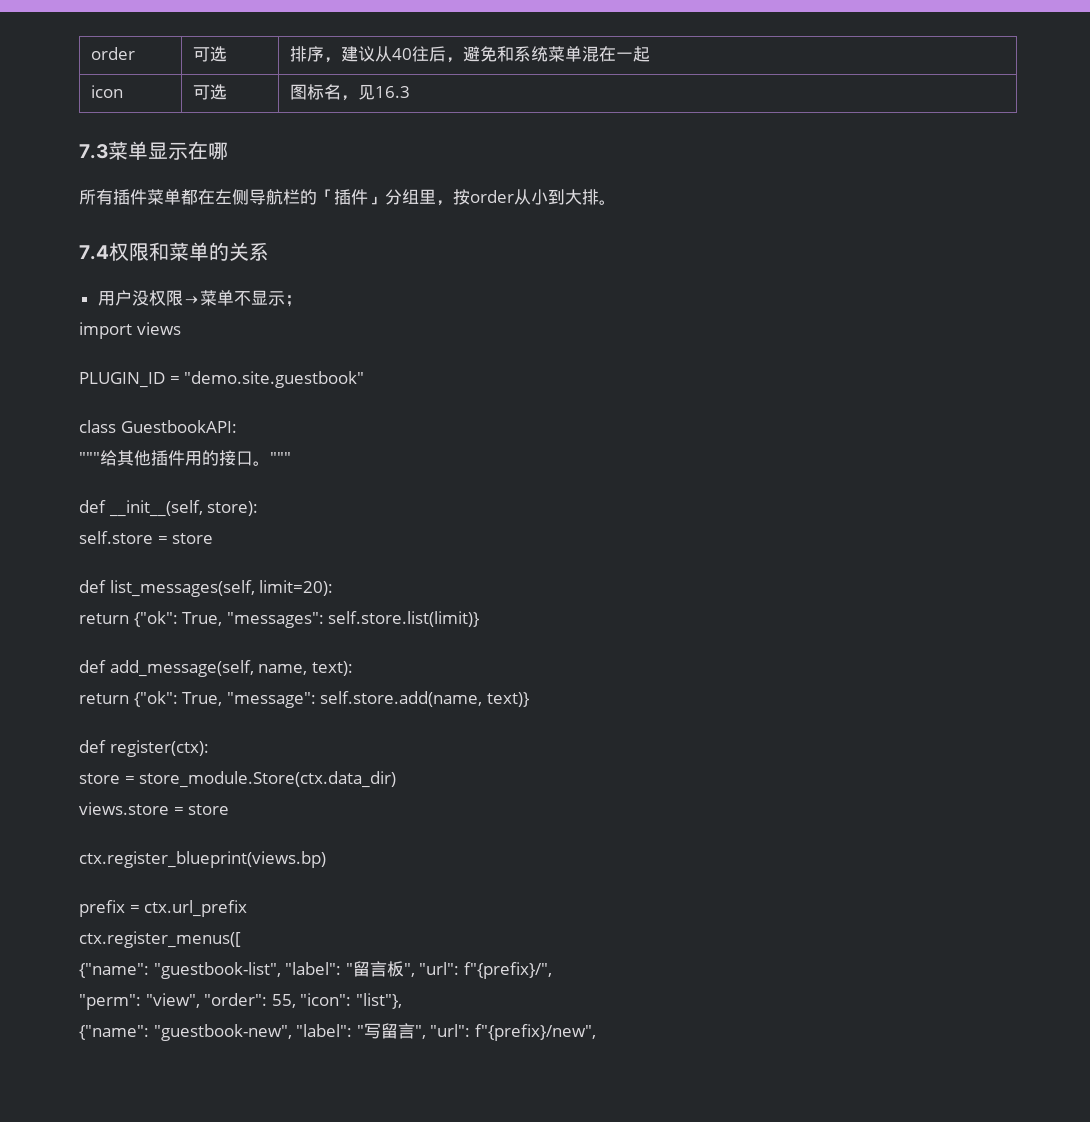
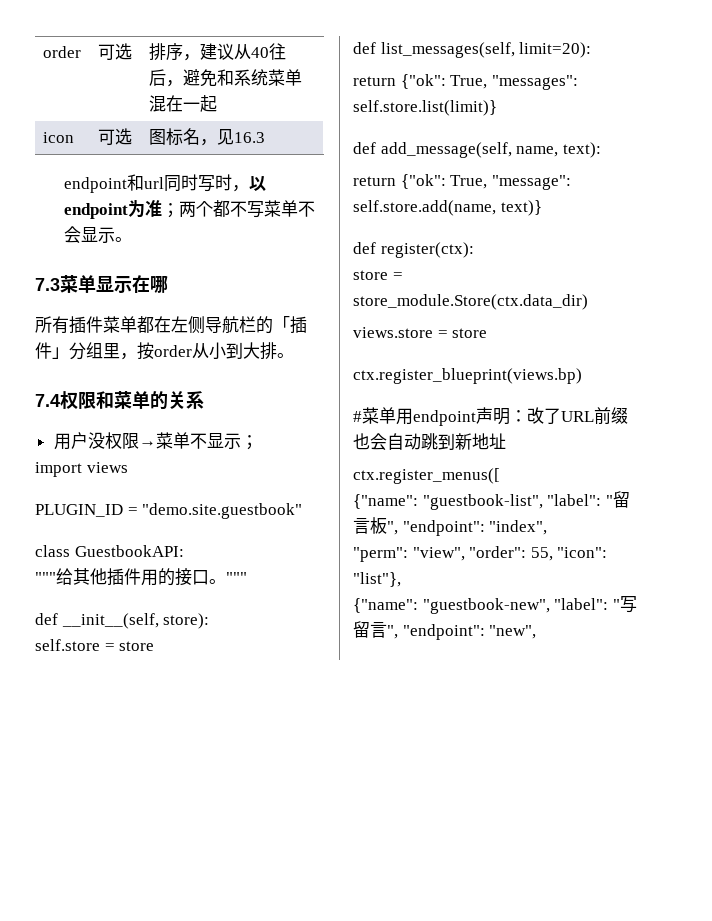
(410, 92) none -> [64,174,267,193] [64,200,316,219] [64,226,133,243] // endpoint和url同时写时，以endpoint为准；两个都不写菜单不会显示。
[79,900,248,917] prefix = ctx.url_prefix -> [353,407,628,426] [353,433,506,450] #菜单用endpoint声明：改了URL前缀也会自动跳到新地址
[419,962,552,979] "url": f"{prefix}/", -> [402,520,548,536] "endpoint": "index",
[430,1024,596,1041] "url": f"{prefix}/new", -> [402,624,537,640] "endpoint": "new",

